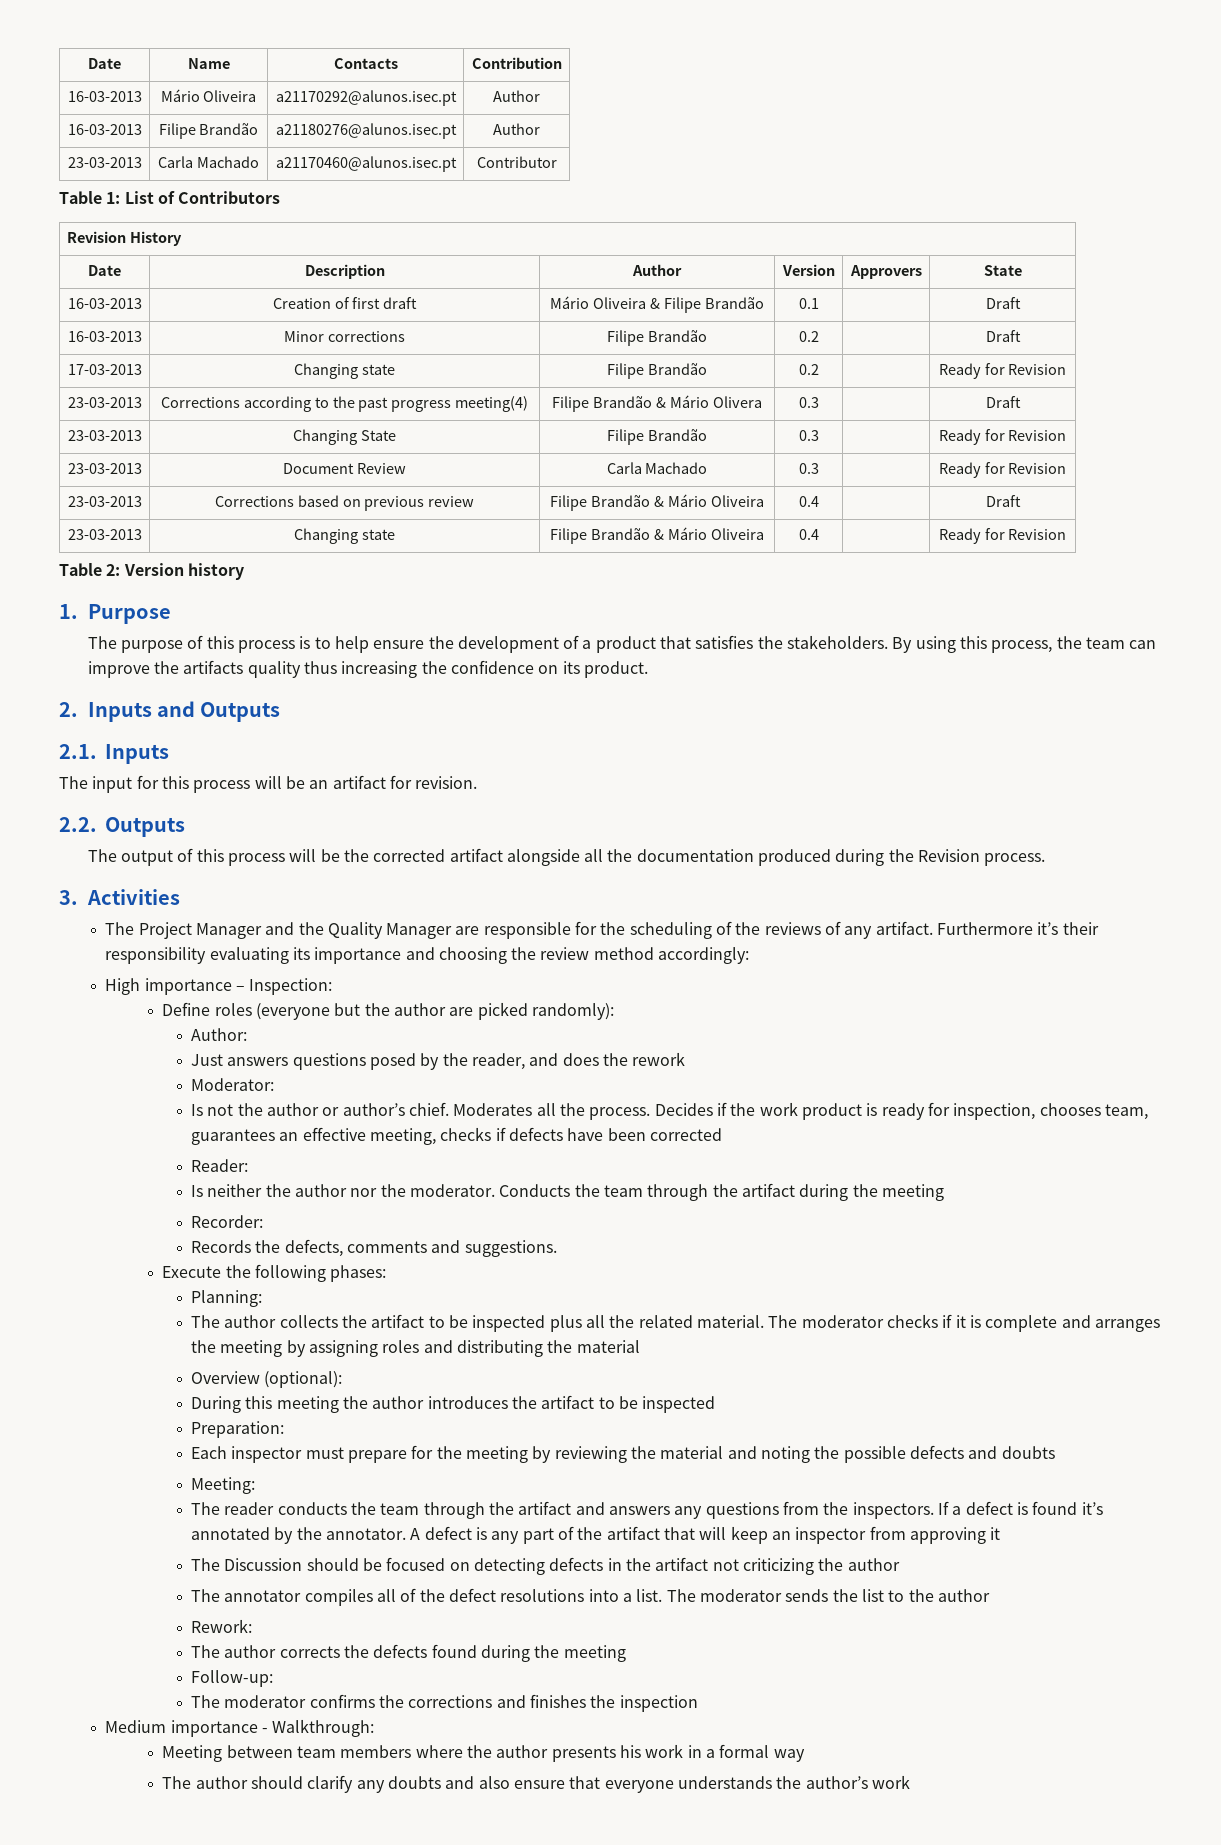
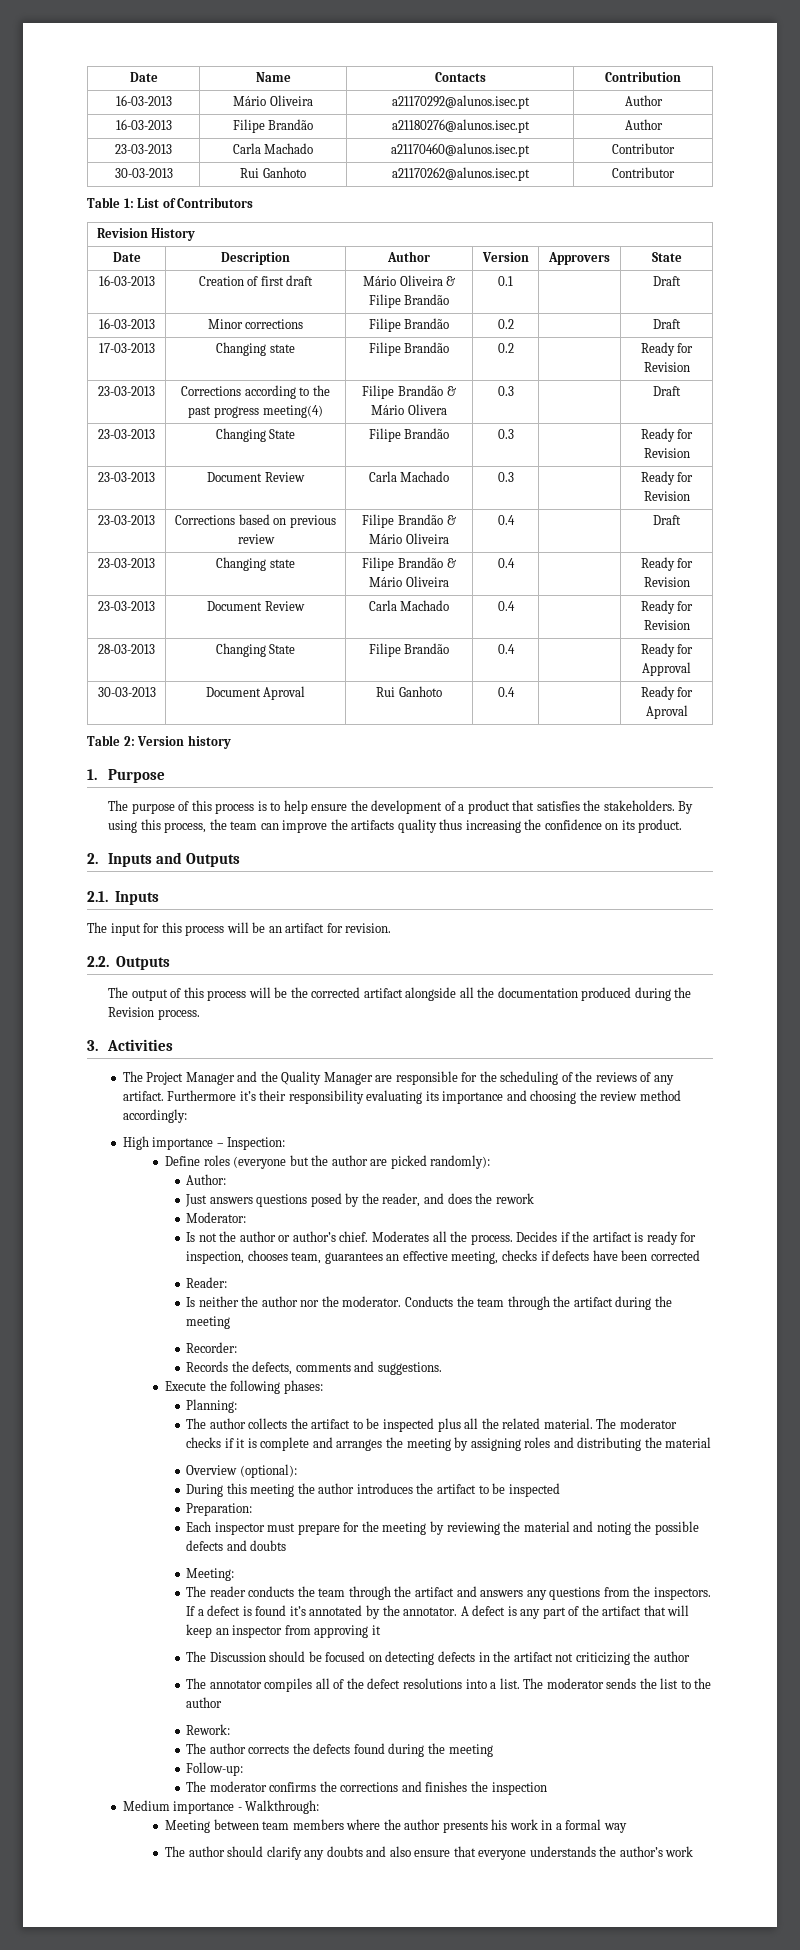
(557, 162) none -> [114,168,173,178] [240,167,306,178] [391,167,530,181] [612,167,675,178] // 30-03-2013 | Rui Ganhoto | a21170262@alunos.isec.pt | Contributor
(1067, 534) none -> [98,601,155,611] [207,601,305,611] [368,600,450,611] [497,601,515,611] [640,600,694,614] [643,620,690,630] [98,644,155,654] [215,643,296,657] [368,643,450,657] [497,644,515,654] [640,643,694,657] [642,662,691,676] [97,687,156,697] [205,686,306,700] [376,686,442,697] [497,687,515,697] [640,686,694,700] [645,705,688,719] // 23-03-2013 | Document Review | Carla Machado | 0.4 | | Ready for Revision // 28-03-2013 | Changing State | Filipe Brandão | 0.4 | | Ready for Approval // 30-03-2013 | Document Aproval | Rui Ganhoto | 0.4 | | Ready for Aproval
[759,1102,862,1120] work product -> [592,1232,632,1242] artifact

